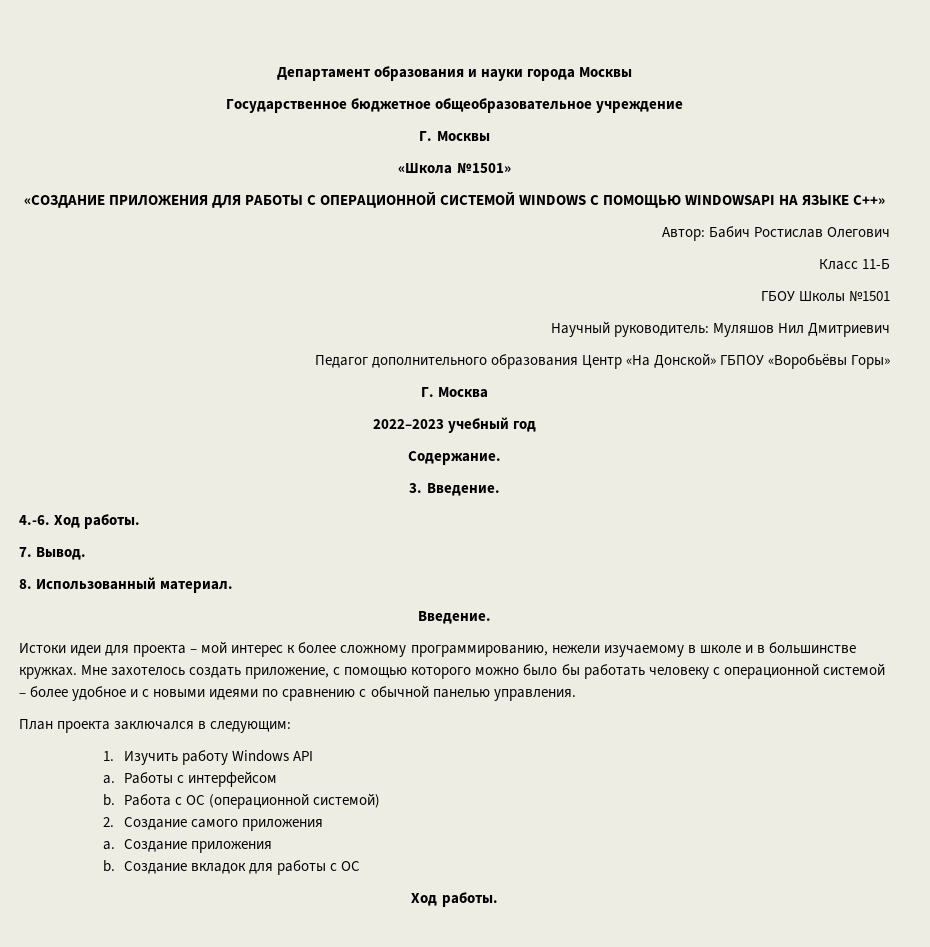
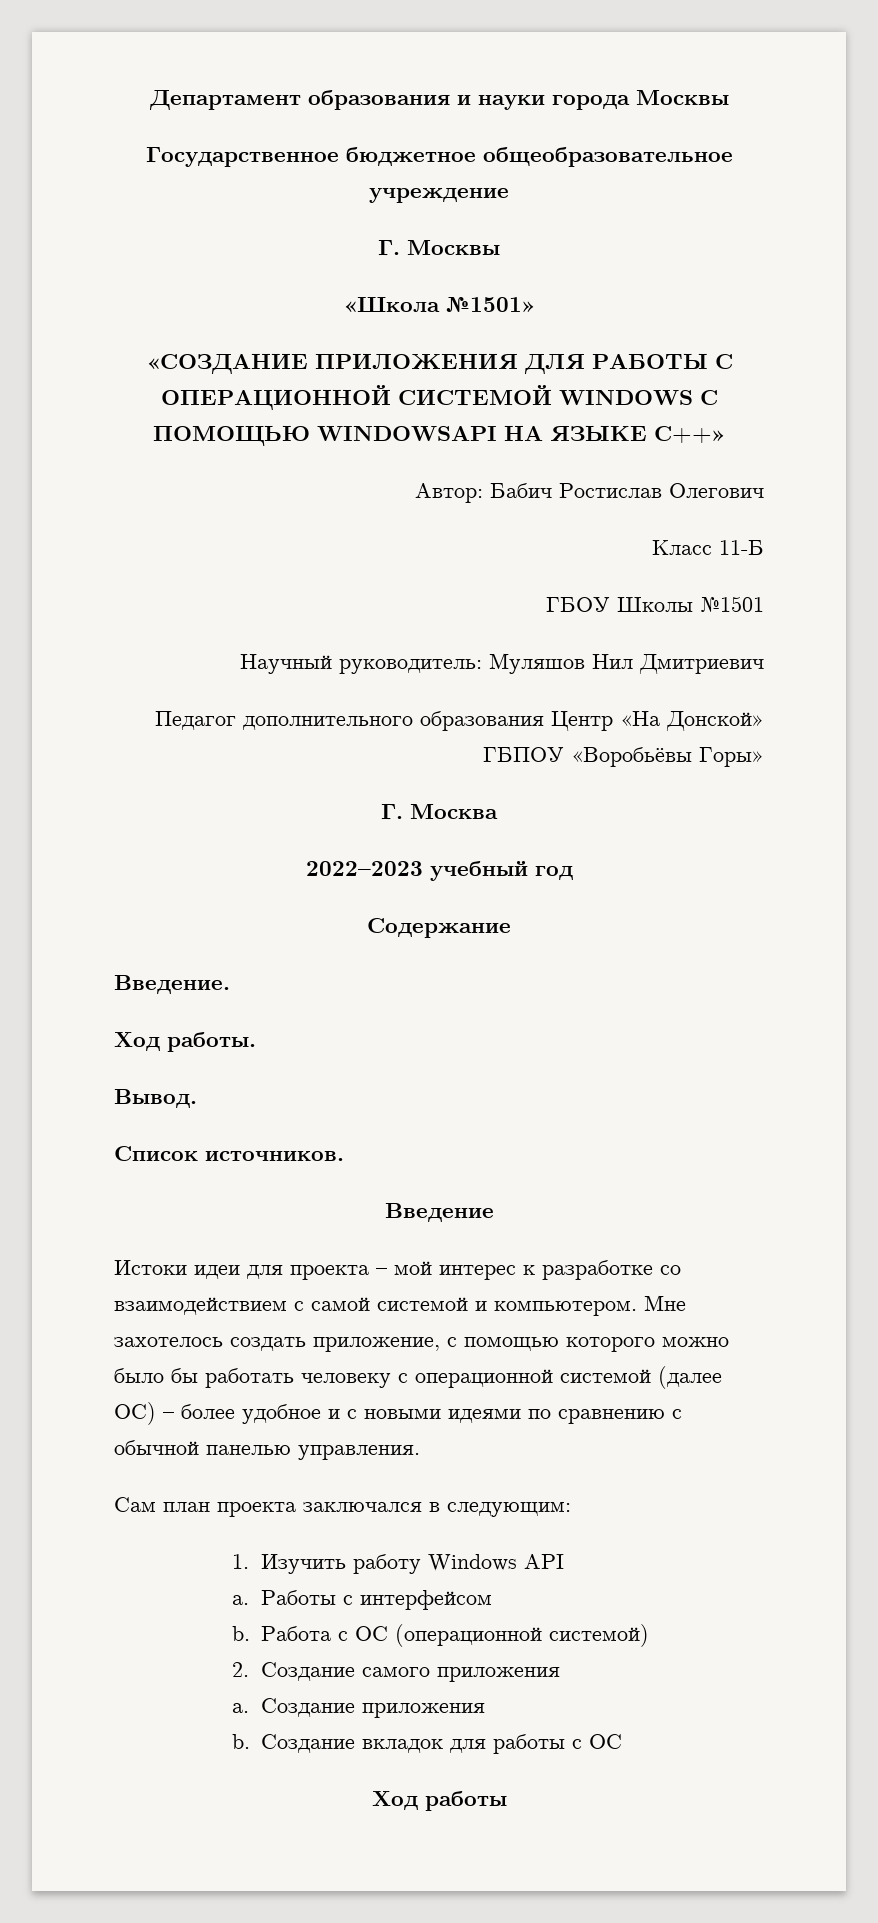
[408,451,501,465] [409,483,500,496] [19,515,50,525] Содержание. // 3. Введение. // 4.-6. -> [367,918,511,938] [114,975,230,994] Содержание // Введение. //
[19,547,32,557] 7. -> (256, 1042) none
[19,577,234,593] [418,611,491,624] 8. Использованный материал. // Введение. -> [114,1146,344,1161] [384,1203,494,1222] Список источников. // Введение
[298,642,856,657] [19,667,77,679] более сложному программированию, нежели изучаемому в школе и в большинстве кружках. -> [542,1260,681,1280] [114,1297,637,1316] разработке со взаимодействием с самой системой и компьютером.
(885, 669) none -> [658,1366,722,1389] [114,1402,156,1425] (далее ОС)
[19,719,53,730] План -> [114,1497,210,1512] Сам план
[441,892,498,907] работы. -> [424,1791,507,1811] работы

